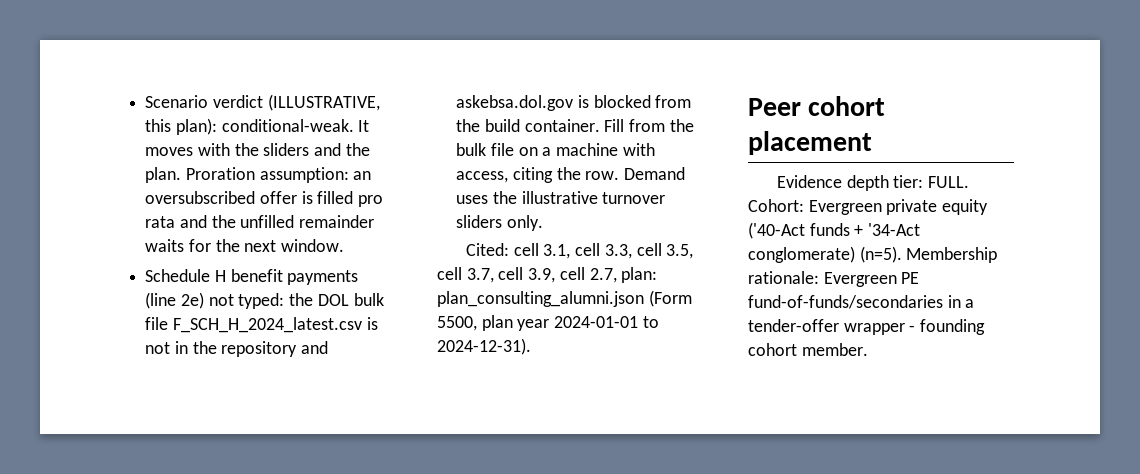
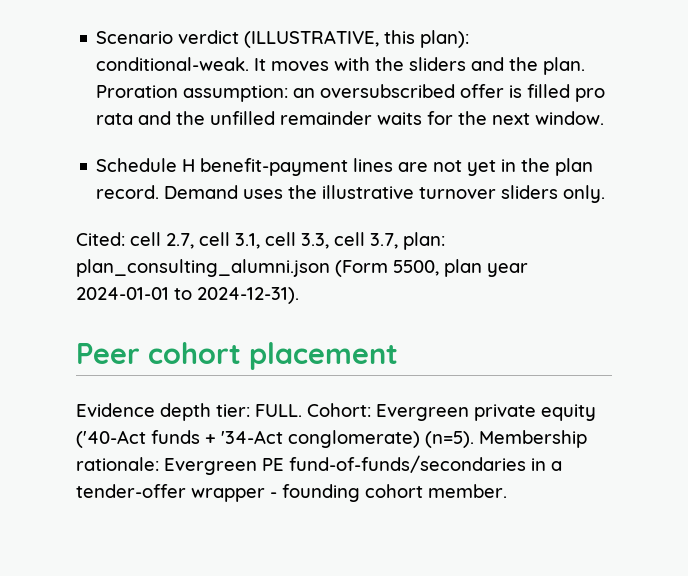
[230,269,359,285] [145,292,384,309] [145,317,378,333] [145,341,329,357] [456,95,692,111] [456,119,694,132] [456,143,655,156] [456,167,620,183] benefit payments (line 2e) not typed: the DOL bulk file F_SCH_H_2024_latest.csv is not in the repository and askebsa.dol.gov is blocked from the build container. Fill from the bulk file on a machine with access, citing the row. -> [200,158,594,176] [96,185,160,199] benefit-payment lines are not yet in the plan record.
(539, 249) none -> [166,232,230,249] 2.7, cell
[666,244,694,259] [437,267,617,283] 3.5, cell 3.7, cell 3.9, cell 2.7, -> [370,233,398,249] 3.7,

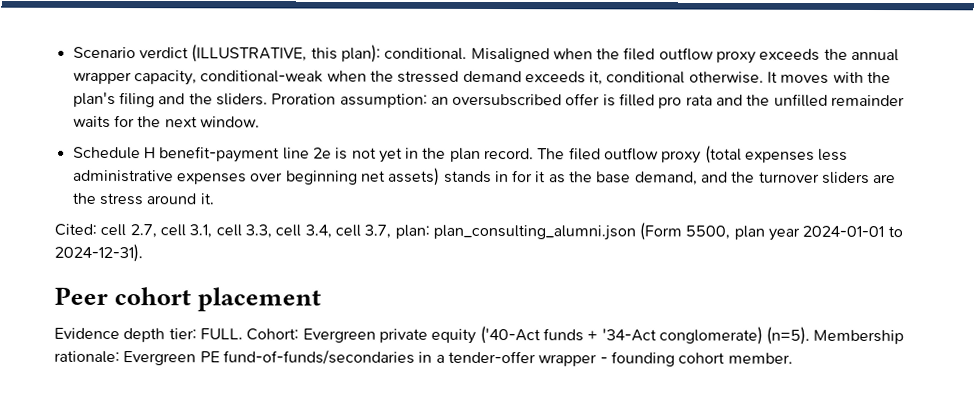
[96,57,250,71] conditional-weak. -> [384,47,900,64] [72,70,764,86] conditional. Misaligned when the filed outflow proxy exceeds the annual wrapper capacity, conditional-weak when the stressed demand exceeds it, conditional otherwise.
[409,57,586,75] sliders and the plan. -> [72,91,268,108] plan's filing and the sliders.
[353,158,429,172] lines are -> [282,147,349,160] line 2e is
[164,185,606,203] Demand uses the illustrative turnover sliders only. -> [537,145,849,164] [72,167,897,186] [71,192,215,206] The filed outflow proxy (total expenses less administrative expenses over beginning net assets) stands in for it as the base demand, and the turnover sliders are the stress around it.
(365, 239) none -> [304,224,361,239] 3.4, cell

